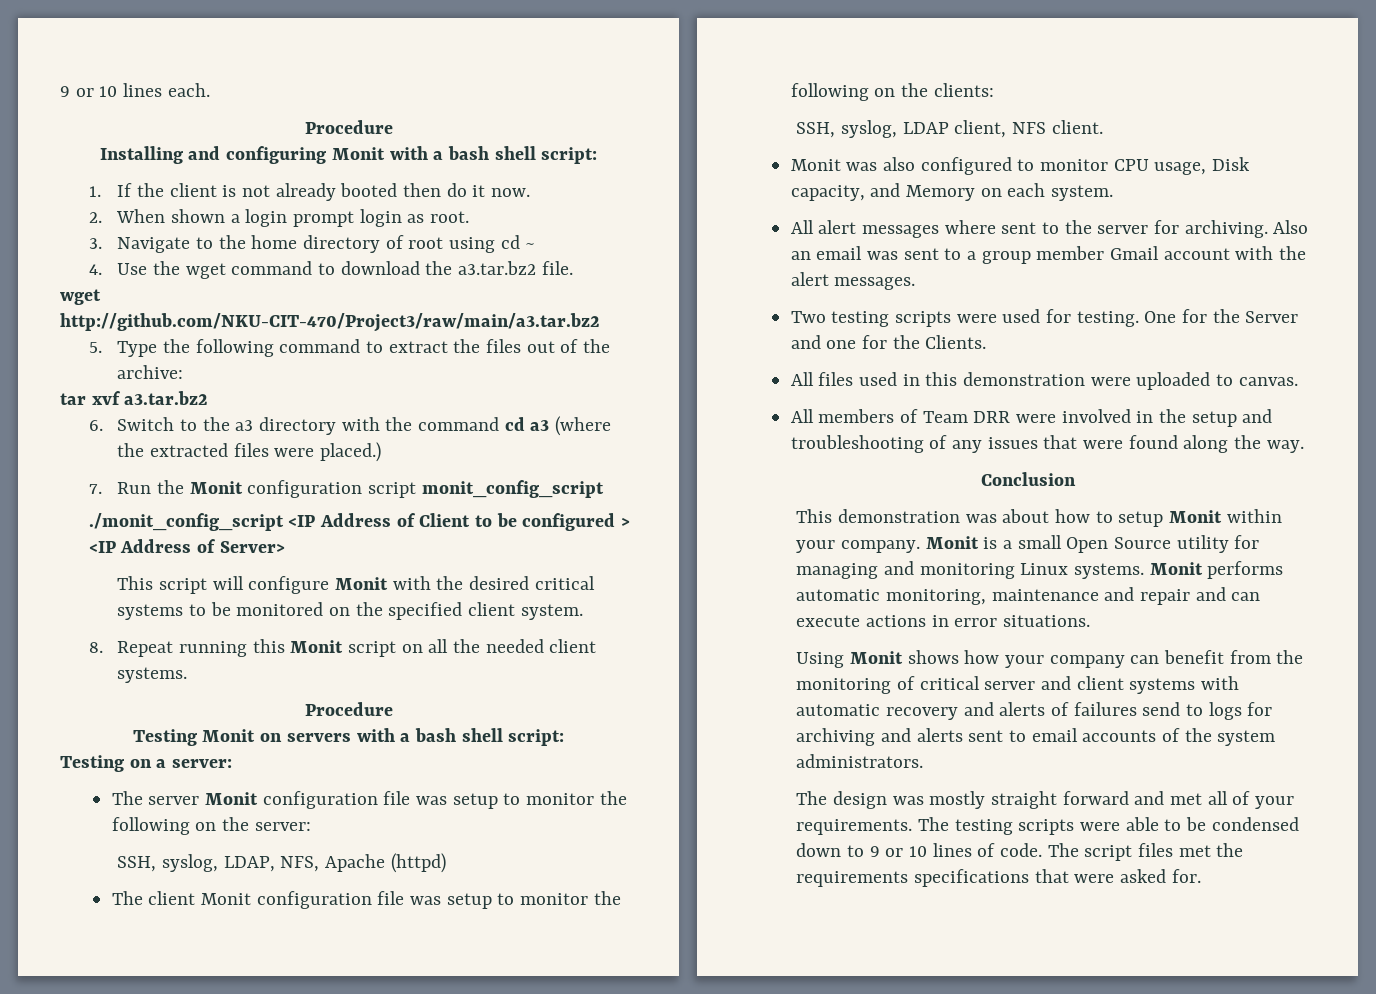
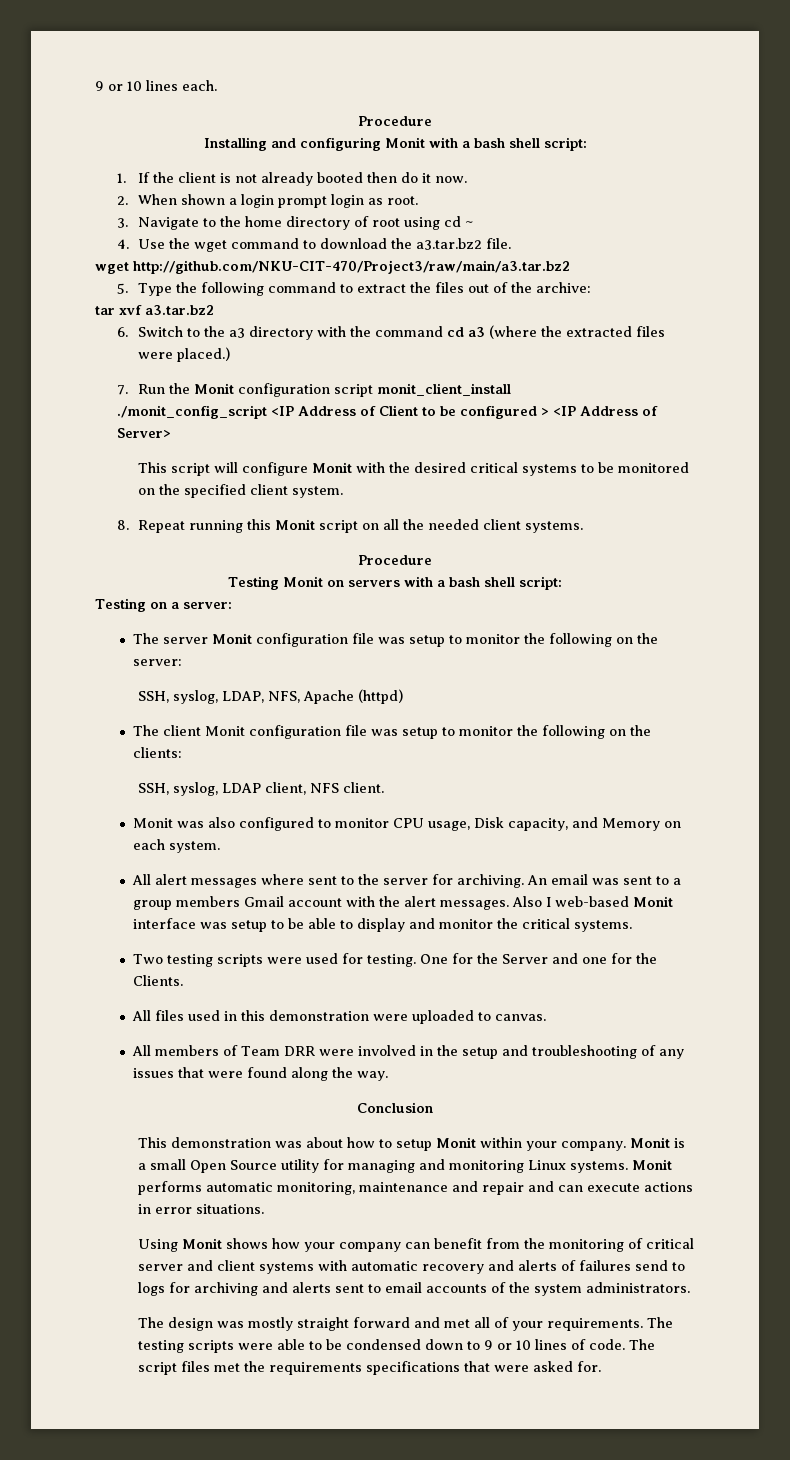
[421,480,604,498] monit_config_script -> [377,383,512,396] monit_client_install
[1273,220,1309,234] [790,251,811,260] Also an -> [526,875,547,885] An
[1036,246,1105,260] member -> [175,896,240,907] members
(916, 283) none -> [511,896,673,907] [132,918,632,932] Also I web-based Monit interface was setup to be able to display and monitor the critical systems.

